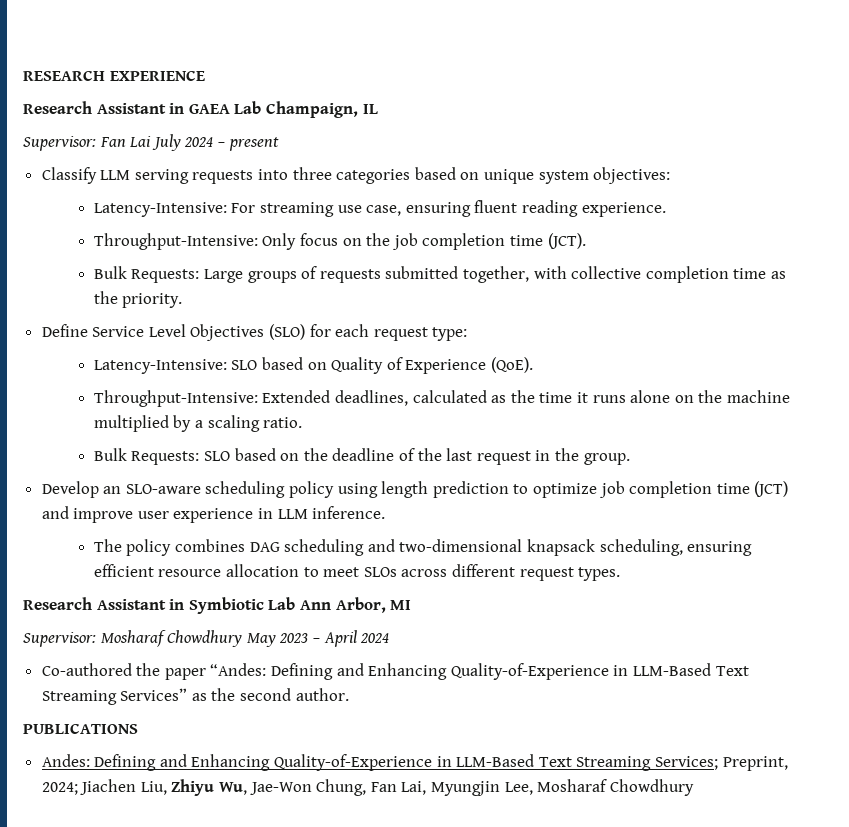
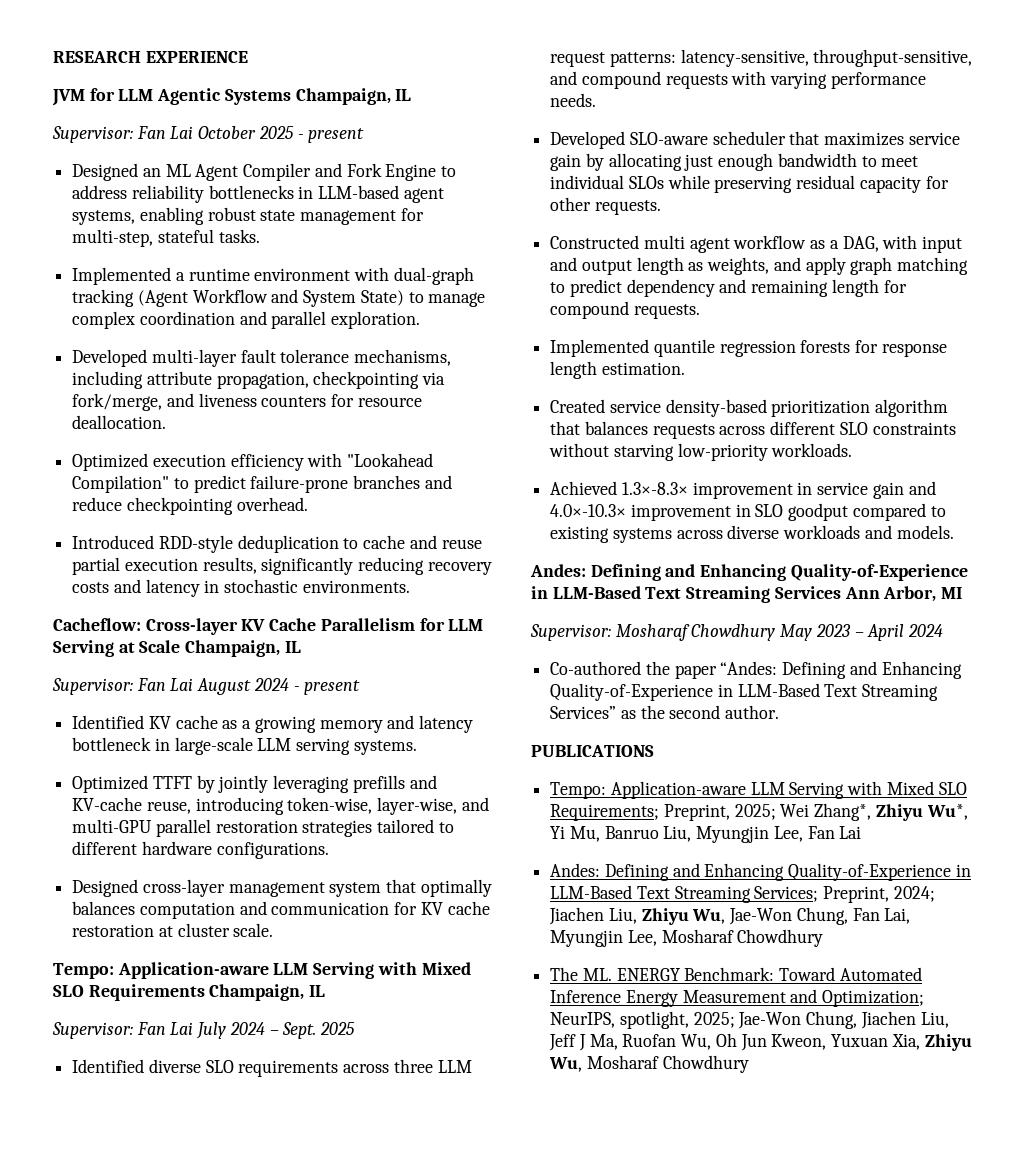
[23,101,262,114] Research Assistant in GAEA Lab -> [52,88,412,106] [52,126,365,143] [72,163,457,181] [72,185,444,203] [72,207,424,225] [72,229,260,247] [72,267,474,285] [72,289,486,307] [72,311,421,329] [72,349,452,367] [72,371,446,389] [72,393,422,411] [72,415,167,429] [72,453,434,471] [72,475,452,493] [72,497,308,515] [72,535,482,553] [72,557,492,575] [72,579,410,597] [53,618,484,635] [53,640,301,657] [52,678,361,695] [72,715,474,733] [72,737,417,755] [72,775,437,793] [72,797,489,815] [72,819,454,837] [72,841,329,859] [72,879,492,897] [72,901,490,919] [72,923,274,937] [53,962,471,979] [53,984,205,1001] JVM for LLM Agentic Systems Champaign, IL // Supervisor: Fan Lai October 2025 - present // Designed an ML Agent Compiler and Fork Engine to address reliability bottlenecks in LLM-based agent systems, enabling robust state management for multi-step, stateful tasks. // Implemented a runtime environment with dual-graph tracking (Agent Workflow and System State) to manage complex coordination and parallel exploration. // Developed multi-layer fault tolerance mechanisms, including attribute propagation, checkpointing via fork/merge, and liveness counters for resource deallocation. // Optimized execution efficiency with "Lookahead Compilation" to predict failure-prone branches and reduce checkpointing overhead. // Introduced RDD-style deduplication to cache and reuse partial execution results, significantly reducing recovery costs and latency in stochastic environments. // Cacheflow: Cross-layer KV Cache Parallelism for LLM Serving at Scale Champaign, IL // Supervisor: Fan Lai August 2024 - present // Identified KV cache as a growing memory and latency bottleneck in large-scale LLM serving systems. // Optimized TTFT by jointly leveraging prefills and KV-cache reuse, introducing token-wise, layer-wise, and multi-GPU parallel restoration strategies tailored to different hardware configurations. // Designed cross-layer management system that optimally balances computation and communication for KV cache restoration at cluster scale. // Tempo: Application-aware LLM Serving with Mixed SLO Requirements
[228,137,279,151] [41,167,671,184] [93,200,666,217] [93,233,586,250] [93,266,786,283] [93,291,183,308] [41,324,468,341] [93,357,534,374] [93,390,790,407] [93,415,303,432] [93,448,630,465] [41,481,789,498] [41,506,386,523] [93,539,753,556] [93,564,621,581] [23,597,296,614] present // Classify LLM serving requests into three categories based on unique system objectives: // Latency-Intensive: For streaming use case, ensuring fluent reading experience. // Throughput-Intensive: Only focus on the job completion time (JCT). // Bulk Requests: Large groups of requests submitted together, with collective completion time as the priority. // Define Service Level Objectives (SLO) for each request type: // Latency-Intensive: SLO based on Quality of Experience (QoE). // Throughput-Intensive: Extended deadlines, calculated as the time it runs alone on the machine multiplied by a scaling ratio. // Bulk Requests: SLO based on the deadline of the last request in the group. // Develop an SLO-aware scheduling policy using length prediction to optimize job completion time (JCT) and improve user experience in LLM inference. // The policy combines DAG scheduling and two-dimensional knapsack scheduling, ensuring efficient resource allocation to meet SLOs across different request types. // Research Assistant in Symbiotic Lab -> [282,1022,356,1039] [72,1059,472,1077] [550,49,973,67] [550,71,926,89] [550,93,597,107] [550,131,960,149] [550,153,919,171] [550,175,949,193] [550,197,661,215] [550,235,963,253] [550,257,969,275] [550,279,907,297] [550,301,700,319] [550,339,947,357] [550,361,685,379] [550,399,949,417] [550,421,956,439] [549,443,853,461] [550,481,936,499] [550,503,946,521] [550,525,954,543] [530,564,968,581] [531,586,841,603] Sept. 2025 // Identified diverse SLO requirements across three LLM request patterns: latency-sensitive, throughput-sensitive, and compound requests with varying performance needs. // Developed SLO-aware scheduler that maximizes service gain by allocating just enough bandwidth to meet individual SLOs while preserving residual capacity for other requests. // Constructed multi agent workflow as a DAG, with input and output length as weights, and apply graph matching to predict dependency and remaining length for compound requests. // Implemented quantile regression forests for response length estimation. // Created service density-based prioritization algorithm that balances requests across different SLO constraints without starving low-priority workloads. // Achieved 1.3×-8.3× improvement in service gain and 4.0×-10.3× improvement in SLO goodput compared to existing systems across diverse workloads and models. // Andes: Defining and Enhancing Quality-of-Experience in LLM-Based Text Streaming Services
(138, 728) none -> [550,781,967,799] [550,803,968,821] [550,826,862,843] // Tempo: Application-aware LLM Serving with Mixed SLO Requirements; Preprint, 2025; Wei Zhang*, Zhiyu Wu*, Yi Mu, Banruo Liu, Myungjin Lee, Fan Lai
(694, 787) none -> [550,967,922,981] [550,989,925,1007] [550,1011,949,1029] [549,1033,972,1051] [549,1055,749,1073] // The ML. ENERGY Benchmark: Toward Automated Inference Energy Measurement and Optimization; NeurIPS, spotlight, 2025; Jae-Won Chung, Jiachen Liu, Jeff J Ma, Ruofan Wu, Oh Jun Kweon, Yuxuan Xia, Zhiyu Wu, Mosharaf Chowdhury

